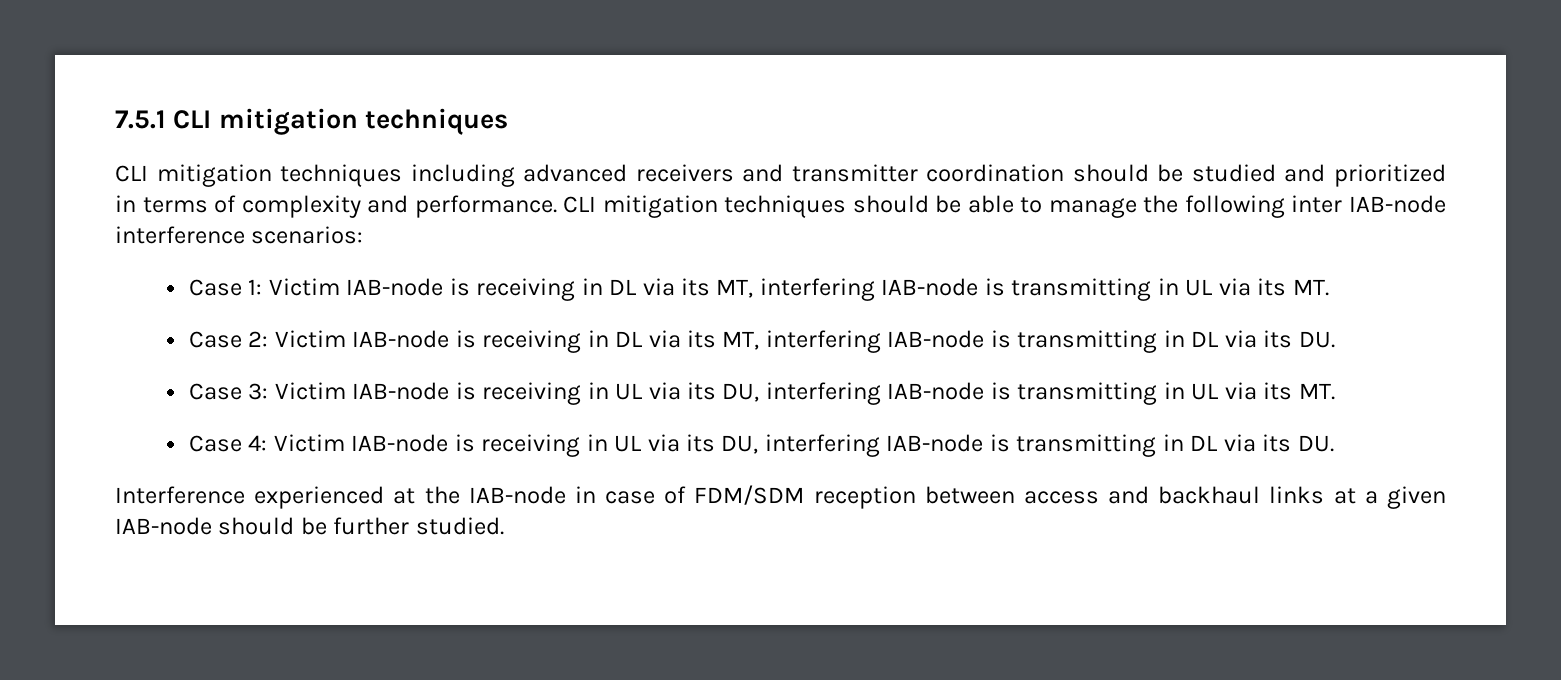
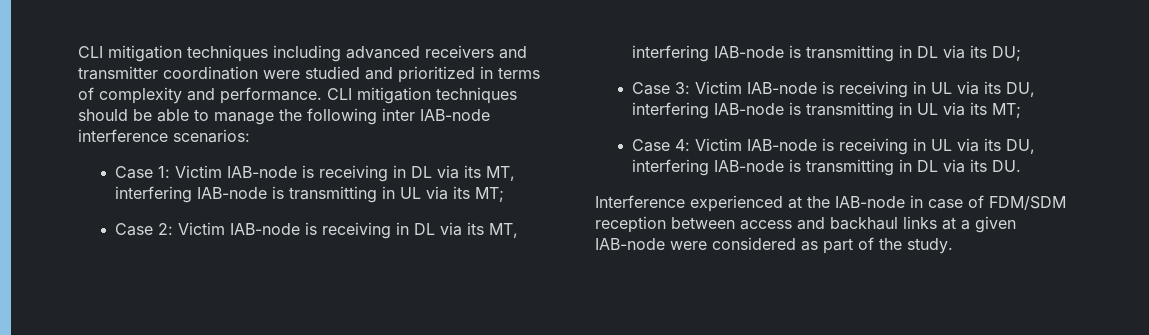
[115,108,508,135] 7.5.1 CLI mitigation techniques // -> (78, 52) none
[1072,164,1184,182] should be -> [263,70,300,79] were
[1292,279,1329,296] MT. -> [475,187,505,202] MT;
[1298,331,1335,348] DU. -> [992,46,1022,61] DU;
[1298,383,1335,400] MT. -> [992,103,1022,118] MT;
[218,517,504,535] should be further studied. -> [670,237,953,254] were considered as part of the study.

